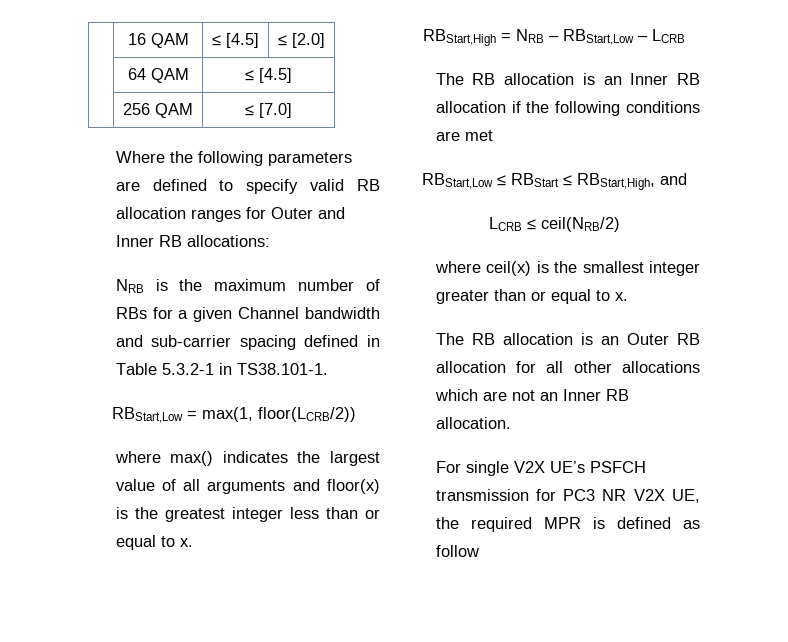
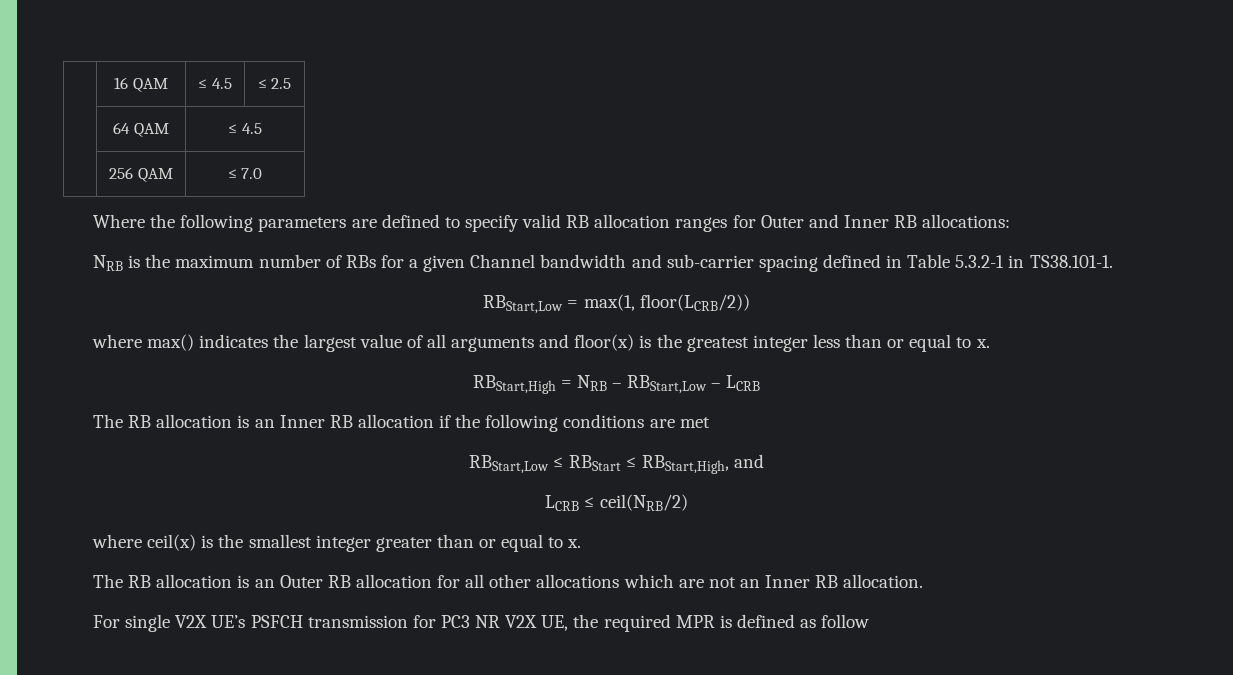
[226,33,259,48] [278,33,325,48] [4.5] | ≤ [2.0] -> [211,78,232,89] [257,78,292,89] 4.5 | ≤ 2.5
[259,68,292,83] [4.5] -> [241,123,262,134] 4.5
[259,103,292,118] [7.0] -> [241,168,263,179] 7.0

